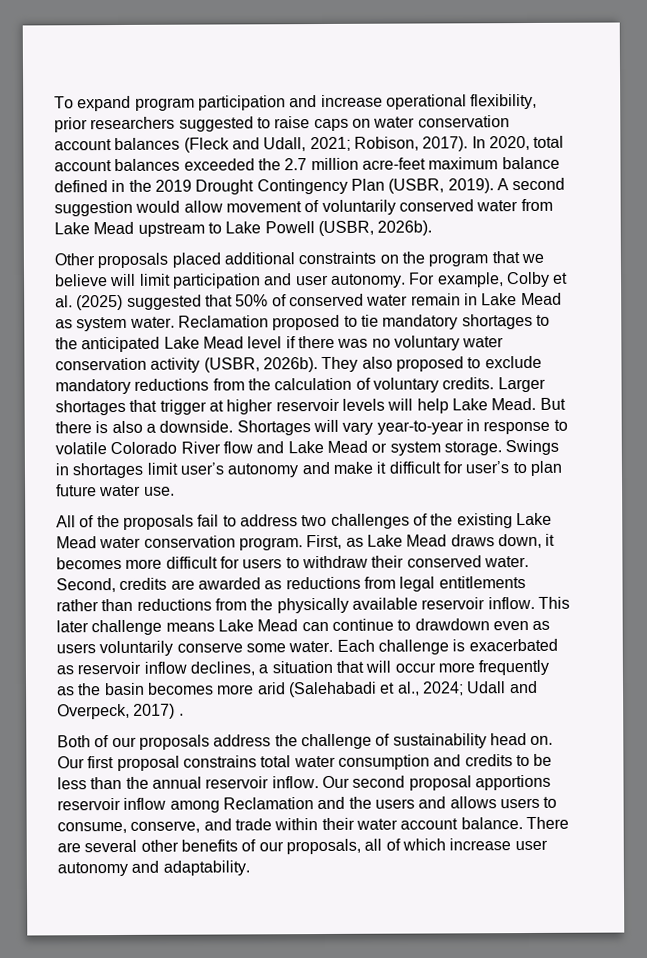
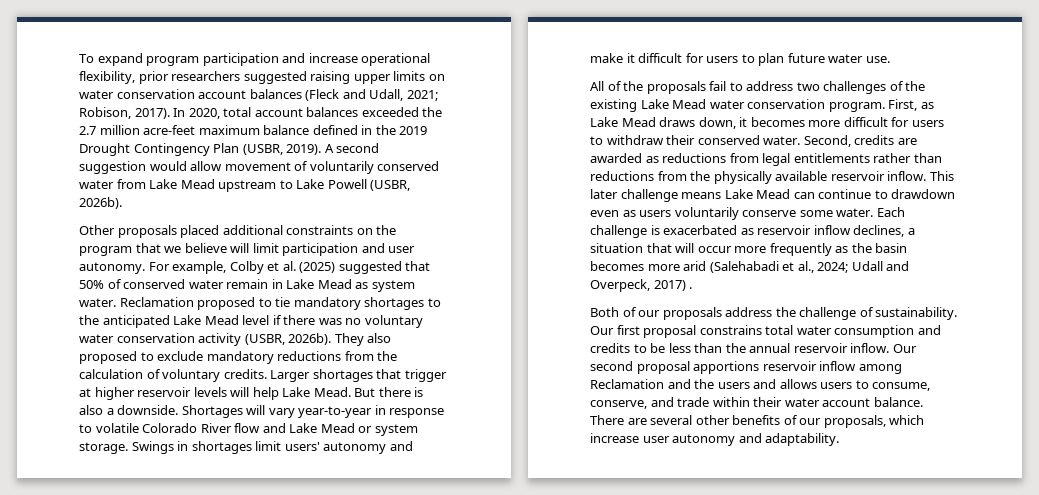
[256,116,349,132] to raise caps -> [310,71,426,84] raising upper limits
[179,462,224,475] user’s -> [284,442,320,451] users'
[465,461,510,474] user’s -> [706,56,739,63] users
[392,733,554,749] sustainability head on. -> [875,307,958,320] sustainability.
[364,838,401,851] all of -> (886, 421) none

